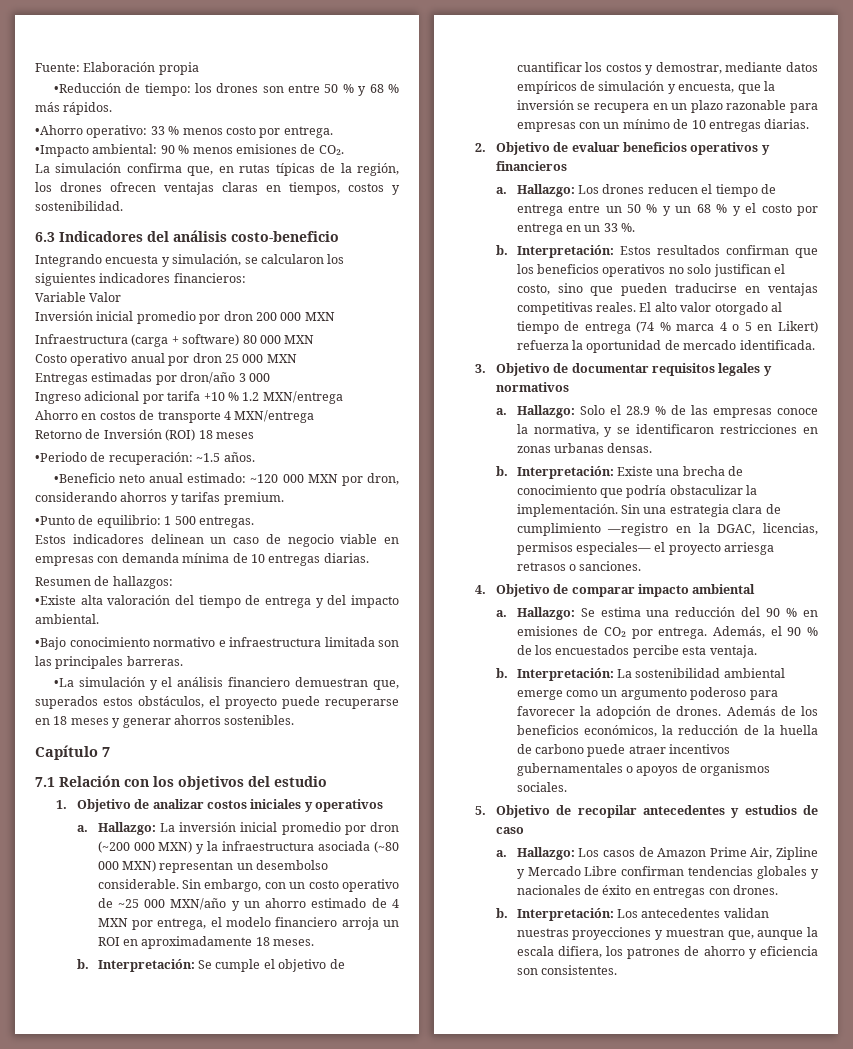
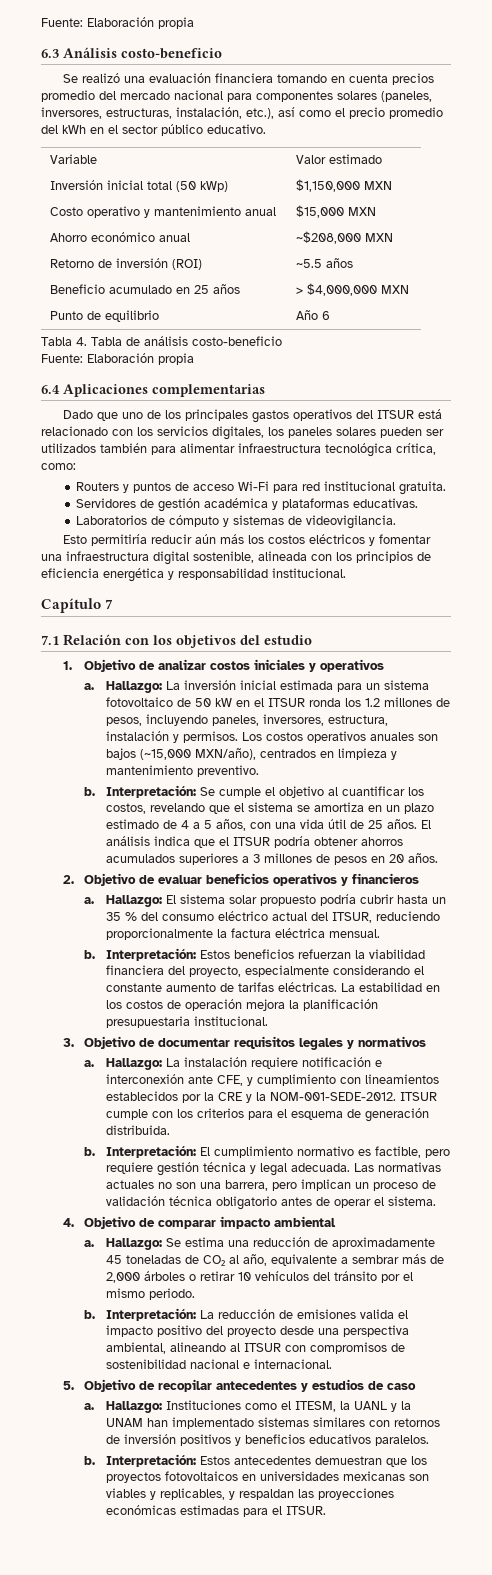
[35,62,199,75] [53,83,400,96] [35,102,113,115] [35,125,333,138] [35,144,344,157] [35,163,400,176] [35,182,400,195] [35,201,123,211] [35,230,339,242] [35,254,345,267] [35,273,246,286] [35,292,122,302] [35,311,335,324] [35,334,315,347] [35,353,297,366] [35,372,270,385] [35,391,343,404] [35,410,315,423] [35,429,254,441] [35,452,255,465] [53,473,400,486] [35,492,284,505] [35,515,254,528] [35,534,399,547] [35,553,369,566] [35,576,173,589] [35,595,399,608] [35,614,99,624] [35,637,399,650] [35,656,183,669] [53,677,399,690] [35,696,399,709] [35,715,295,728] Fuente: Elaboración propia // •Reducción de tiempo: los drones son entre 50 % y 68 % más rápidos. // •Ahorro operativo: 33 % menos costo por entrega. // •Impacto ambiental: 90 % menos emisiones de CO₂. // La simulación confirma que, en rutas típicas de la región, los drones ofrecen ventajas claras en tiempos, costos y sostenibilidad. // 6.3 Indicadores del análisis costo-beneficio // Integrando encuesta y simulación, se calcularon los siguientes indicadores financieros: // Variable Valor // Inversión inicial promedio por dron 200 000 MXN // Infraestructura (carga + software) 80 000 MXN // Costo operativo anual por dron 25 000 MXN // Entregas estimadas por dron/año 3 000 // Ingreso adicional por tarifa +10 % 1.2 MXN/entrega // Ahorro en costos de transporte 4 MXN/entrega // Retorno de Inversión (ROI) 18 meses // •Periodo de recuperación: ~1.5 años. // •Beneficio neto anual estimado: ~120 000 MXN por dron, considerando ahorros y tarifas premium. // •Punto de equilibrio: 1 500 entregas. // Estos indicadores delinean un caso de negocio viable en empresas con demanda mínima de 10 entregas diarias. // Resumen de hallazgos: // •Existe alta valoración del tiempo de entrega y del impacto ambiental. // •Bajo conocimiento normativo e infraestructura limitada son las principales barreras. // •La simulación y el análisis financiero demuestran que, superados estos obstáculos, el proyecto puede recuperarse en 18 meses y generar ahorros sostenibles. -> [41,17,194,29] [41,47,222,59] [62,73,434,85] [41,90,432,102] [41,107,443,119] [41,124,266,136] [50,154,98,164] [296,154,383,164] [50,180,229,192] [296,179,393,192] [50,206,277,218] [296,205,377,218] [50,232,191,242] [296,231,394,244] [50,258,203,270] [296,258,354,268] [50,284,241,294] [296,283,410,296] [50,310,160,322] [296,310,331,320] [41,336,282,346] [41,353,194,365] [41,384,265,397] [62,409,442,423] [41,426,444,440] [41,443,436,457] [41,463,76,470] [76,481,447,495] [76,498,419,512] [76,515,397,529] [62,534,431,546] [41,551,431,565] [41,568,346,582] Fuente: Elaboración propia // 6.3 Análisis costo-beneficio // Se realizó una evaluación financiera tomando en cuenta precios promedio del mercado nacional para componentes solares (paneles, inversores, estructuras, instalación, etc.), así como el precio promedio del kWh en el sector público educativo. // Variable | Valor estimado // Inversión inicial total (50 kWp) | $1,150,000 MXN // Costo operativo y mantenimiento anual | $15,000 MXN // Ahorro económico anual | ~$208,000 MXN // Retorno de inversión (ROI) | ~5.5 años // Beneficio acumulado en 25 años | > $4,000,000 MXN // Punto de equilibrio | Año 6 // Tabla 4. Tabla de análisis costo-beneficio // Fuente: Elaboración propia // 6.4 Aplicaciones complementarias // Dado que uno de los principales gastos operativos del ITSUR está relacionado con los servicios digitales, los paneles solares pueden ser utilizados también para alimentar infraestructura tecnológica crítica, como: // Routers y puntos de acceso Wi-Fi para red institucional gratuita. // Servidores de gestión académica y plataformas educativas. // Laboratorios de cómputo y sistemas de videovigilancia. // Esto permitiría reducir aún más los costos eléctricos y fomentar una infraestructura digital sostenible, alineada con los principios de eficiencia energética y responsabilidad institucional.
[281,822,399,835] [97,841,399,854] [97,860,329,873] [97,879,400,892] [97,898,400,911] [97,917,399,930] [97,936,315,949] promedio por dron (~200 000 MXN) y la infraestructura asociada (~80 000 MXN) representan un desembolso considerable. Sin embargo, con un costo operativo de ~25 000 MXN/año y un ahorro estimado de 4 MXN por entrega, el modelo financiero arroja un ROI en aproximadamente 18 meses. -> [279,680,429,692] [105,697,450,707] [105,714,388,726] [105,731,438,743] [105,748,397,760] [105,765,259,777] estimada para un sistema fotovoltaico de 50 kW en el ITSUR ronda los 1.2 millones de pesos, incluyendo paneles, inversores, estructura, instalación y permisos. Los costos operativos anuales son bajos (~15,000 MXN/año), centrados en limpieza y mantenimiento preventivo.
[329,959,345,969] de -> [327,787,338,796] al
[605,62,818,75] [516,81,775,94] [516,100,818,113] [516,119,810,132] costos y demostrar, mediante datos empíricos de simulación y encuesta, que la inversión se recupera en un plazo razonable para empresas con un mínimo de 10 entregas diarias. -> [105,802,434,814] [105,819,431,831] [105,836,403,848] [105,853,438,865] costos, revelando que el sistema se amortiza en un plazo estimado de 4 a 5 años, con una vida útil de 25 años. El análisis indica que el ITSUR podría obtener ahorros acumulados superiores a 3 millones de pesos en 20 años.
[578,184,776,197] [516,203,818,216] [516,223,636,235] [495,245,818,258] [516,264,785,277] [516,283,818,296] [516,302,782,315] [516,321,818,334] [516,340,815,353] Los drones reducen el tiempo de entrega entre un 50 % y un 68 % y el costo por entrega en un 33 %. // b. Interpretación: Estos resultados confirman que los beneficios operativos no solo justifican el costo, sino que pueden traducirse en ventajas competitivas reales. El alto valor otorgado al tiempo de entrega (74 % marca 4 o 5 en Likert) refuerza la oportunidad de mercado identificada. -> [165,894,446,906] [105,911,440,923] [105,928,380,940] [84,948,425,961] [105,965,424,977] [105,982,440,992] [105,999,378,1011] [105,1016,268,1028] El sistema solar propuesto podría cubrir hasta un 35 % del consumo eléctrico actual del ITSUR, reduciendo proporcionalmente la factura eléctrica mensual. // b. Interpretación: Estos beneficios refuerzan la viabilidad financiera del proyecto, especialmente considerando el constante aumento de tarifas eléctricas. La estabilidad en los costos de operación mejora la planificación presupuestaria institucional.
[579,405,818,418] [516,424,818,437] [516,443,653,453] [495,466,744,479] [516,485,758,498] [516,504,781,517] [516,523,818,536] [516,542,775,555] [516,561,642,571] Solo el 28.9 % de las empresas conoce la normativa, y se identificaron restricciones en zonas urbanas densas. // b. Interpretación: Existe una brecha de conocimiento que podría obstaculizar la implementación. Sin una estrategia clara de cumplimiento —registro en la DGAC, licencias, permisos especiales— el proyecto arriesga retrasos o sanciones. -> [165,1057,382,1069] [105,1074,439,1086] [105,1091,437,1103] [105,1108,429,1122] [105,1125,170,1135] [84,1145,450,1158] [105,1162,441,1176] [105,1179,436,1191] [105,1196,436,1210] La instalación requiere notificación e interconexión ante CFE, y cumplimiento con lineamientos establecidos por la CRE y la NOM-001-SEDE-2012. ITSUR cumple con los criterios para el esquema de generación distribuida. // b. Interpretación: El cumplimiento normativo es factible, pero requiere gestión técnica y legal adecuada. Las normativas actuales no son una barrera, pero implican un proceso de validación técnica obligatorio antes de operar el sistema.
[741,607,818,617] [516,626,818,639] [516,645,757,658] [495,668,785,681] [516,687,778,700] [516,706,818,719] [516,725,818,737] [516,744,731,757] [516,763,771,776] [516,782,567,792] del 90 % en emisiones de CO₂ por entrega. Además, el 90 % de los encuestados percibe esta ventaja. // b. Interpretación: La sostenibilidad ambiental emerge como un argumento poderoso para favorecer la adopción de drones. Además de los beneficios económicos, la reducción de la huella de carbono puede atraer incentivos gubernamentales o apoyos de organismos sociales. -> [313,1237,435,1249] [105,1254,444,1266] [105,1271,413,1283] [105,1288,195,1300] [84,1308,408,1321] [105,1325,409,1337] [105,1342,405,1354] [105,1359,332,1369] de aproximadamente 45 toneladas de CO₂ al año, equivalente a sembrar más de 2,000 árboles o retirar 10 vehículos del tránsito por el mismo periodo. // b. Interpretación: La reducción de emisiones valida el impacto positivo del proyecto desde una perspectiva ambiental, alineando al ITSUR con compromisos de sostenibilidad nacional e internacional.
[578,847,818,860] [516,866,819,879] [516,885,778,898] [495,908,769,921] [516,927,818,940] [516,946,818,959] [516,965,618,975] Los casos de Amazon Prime Air, Zipline y Mercado Libre confirman tendencias globales y nacionales de éxito en entregas con drones. // b. Interpretación: Los antecedentes validan nuestras proyecciones y muestran que, aunque la escala difiera, los patrones de ahorro y eficiencia son consistentes. -> [165,1400,411,1412] [105,1417,440,1429] [105,1434,429,1446] [84,1454,427,1467] [105,1471,429,1483] [105,1488,394,1500] [105,1505,326,1517] Instituciones como el ITESM, la UANL y la UNAM han implementado sistemas similares con retornos de inversión positivos y beneficios educativos paralelos. // b. Interpretación: Estos antecedentes demuestran que los proyectos fotovoltaicos en universidades mexicanas son viables y replicables, y respaldan las proyecciones económicas estimadas para el ITSUR.

